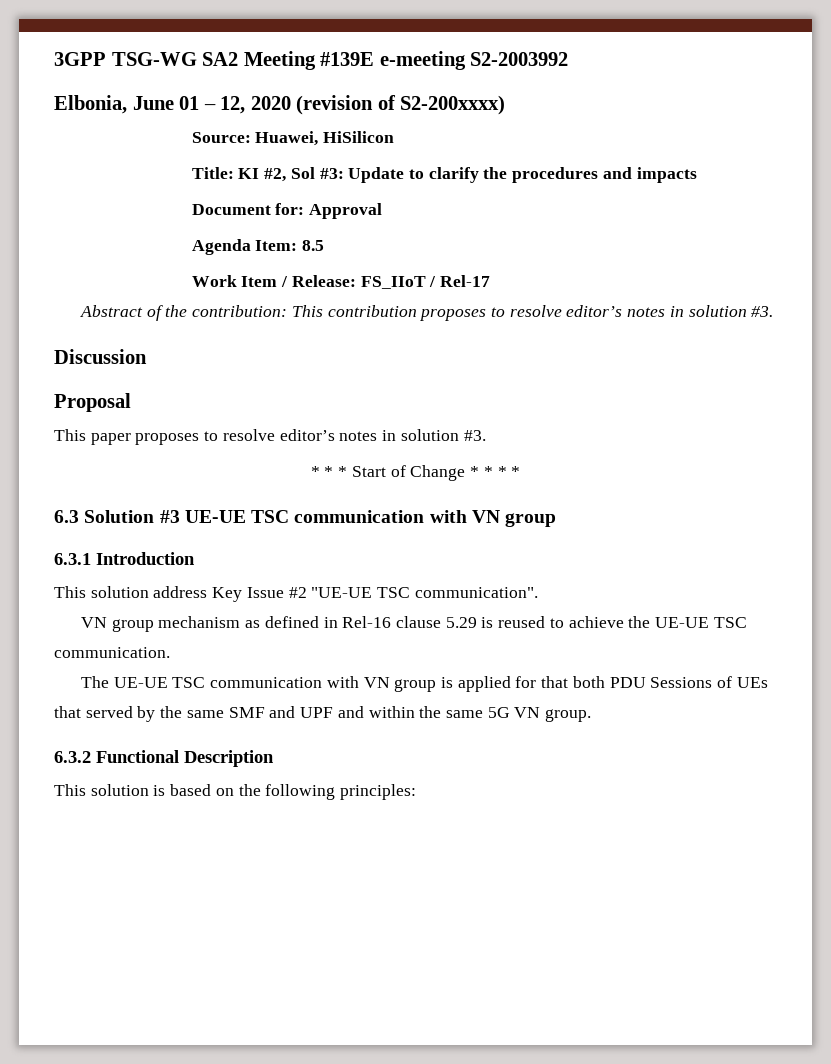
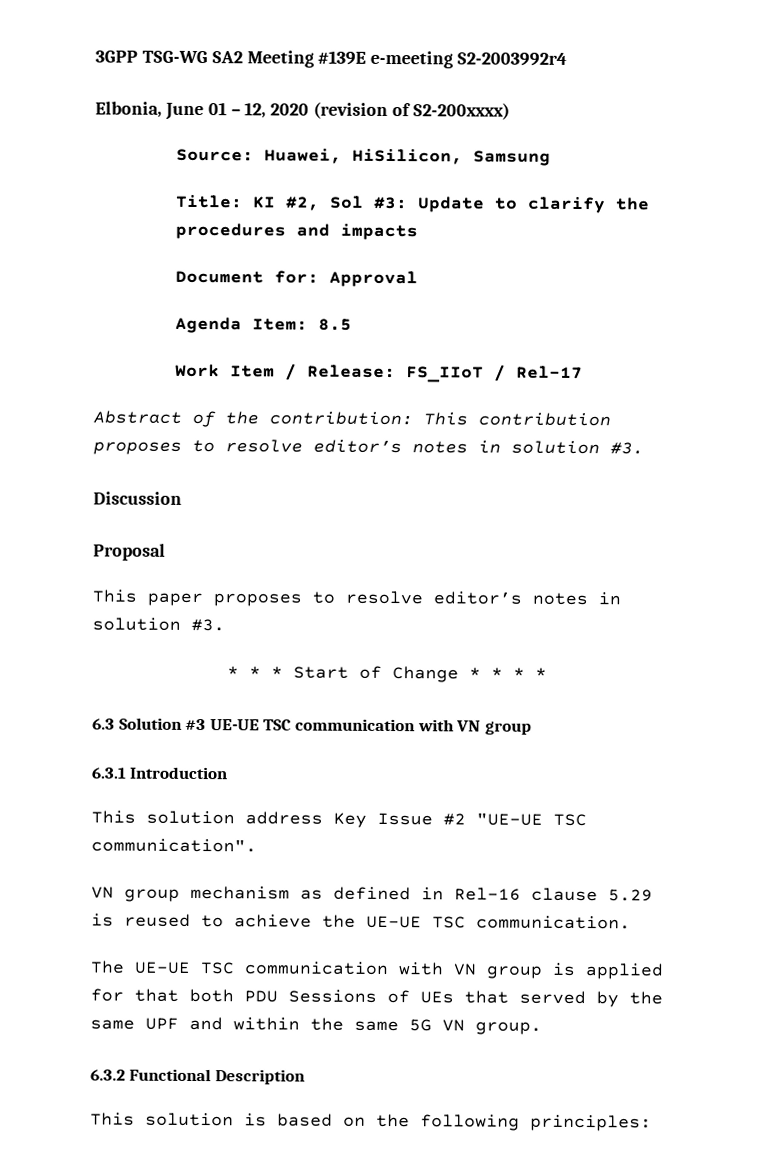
[470,52,569,66] S2-2003992 -> [457,52,568,66] S2-2003992r4
[323,131,395,143] HiSilicon -> [351,148,551,166] HiSilicon, Samsung
[228,706,296,718] SMF and -> (135, 1024) none

